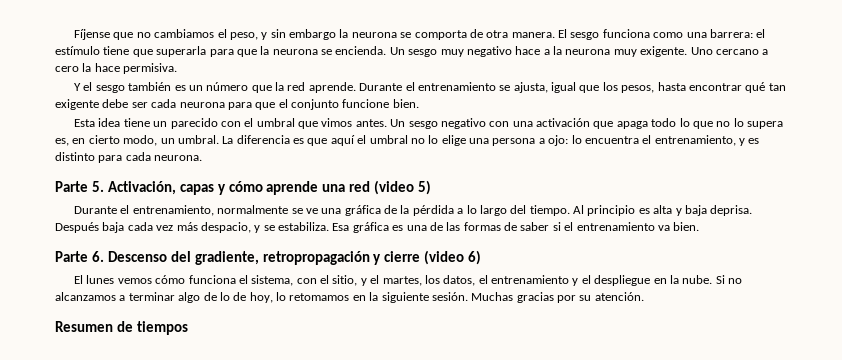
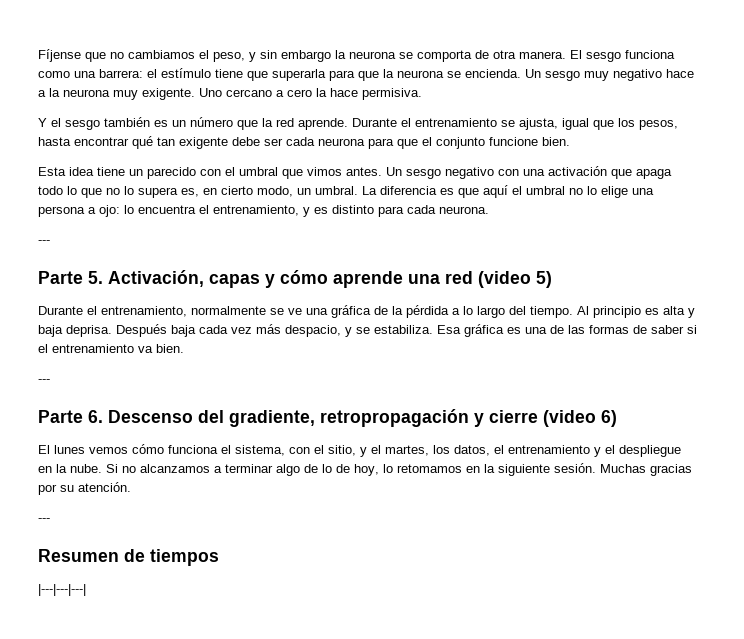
(203, 158) none -> [38,240,50,244] // ---
(700, 226) none -> [38,379,50,383] // ---
(644, 296) none -> [38,518,50,522] // ---
(188, 328) none -> [38,584,86,596] // |---|---|---|

